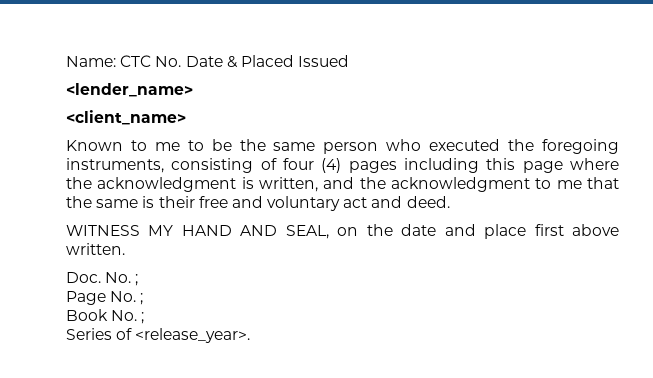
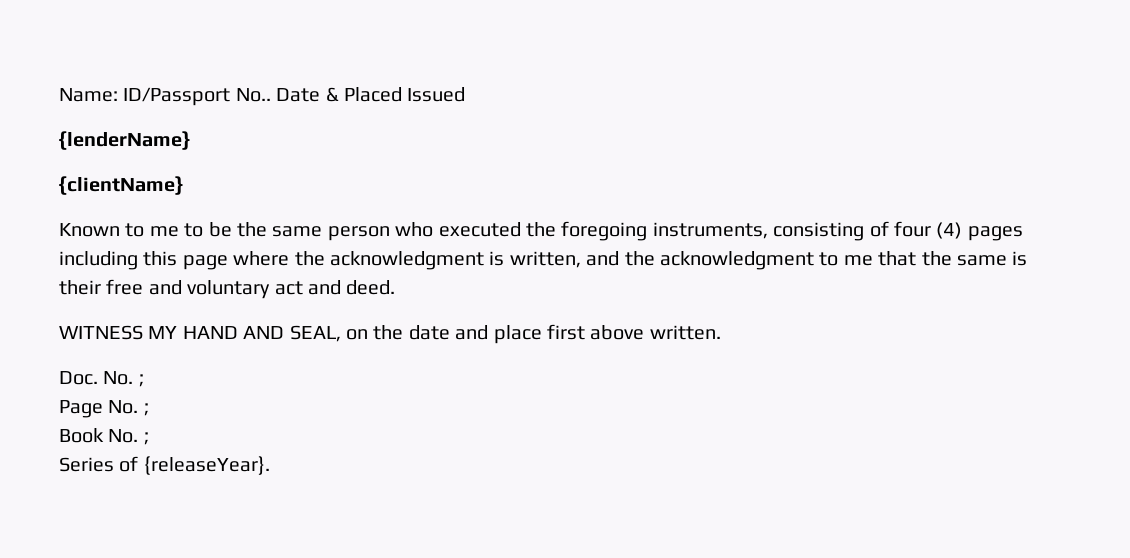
[120,55,182,67] CTC No. -> [123,87,271,106] ID/Passport No..
[66,83,193,97] [66,110,186,125] <lender_name> // <client_name> -> [59,131,190,150] [59,176,183,195] {lenderName} // {clientName}
[135,328,251,343] <release_year>. -> [143,456,270,475] {releaseYear}.

